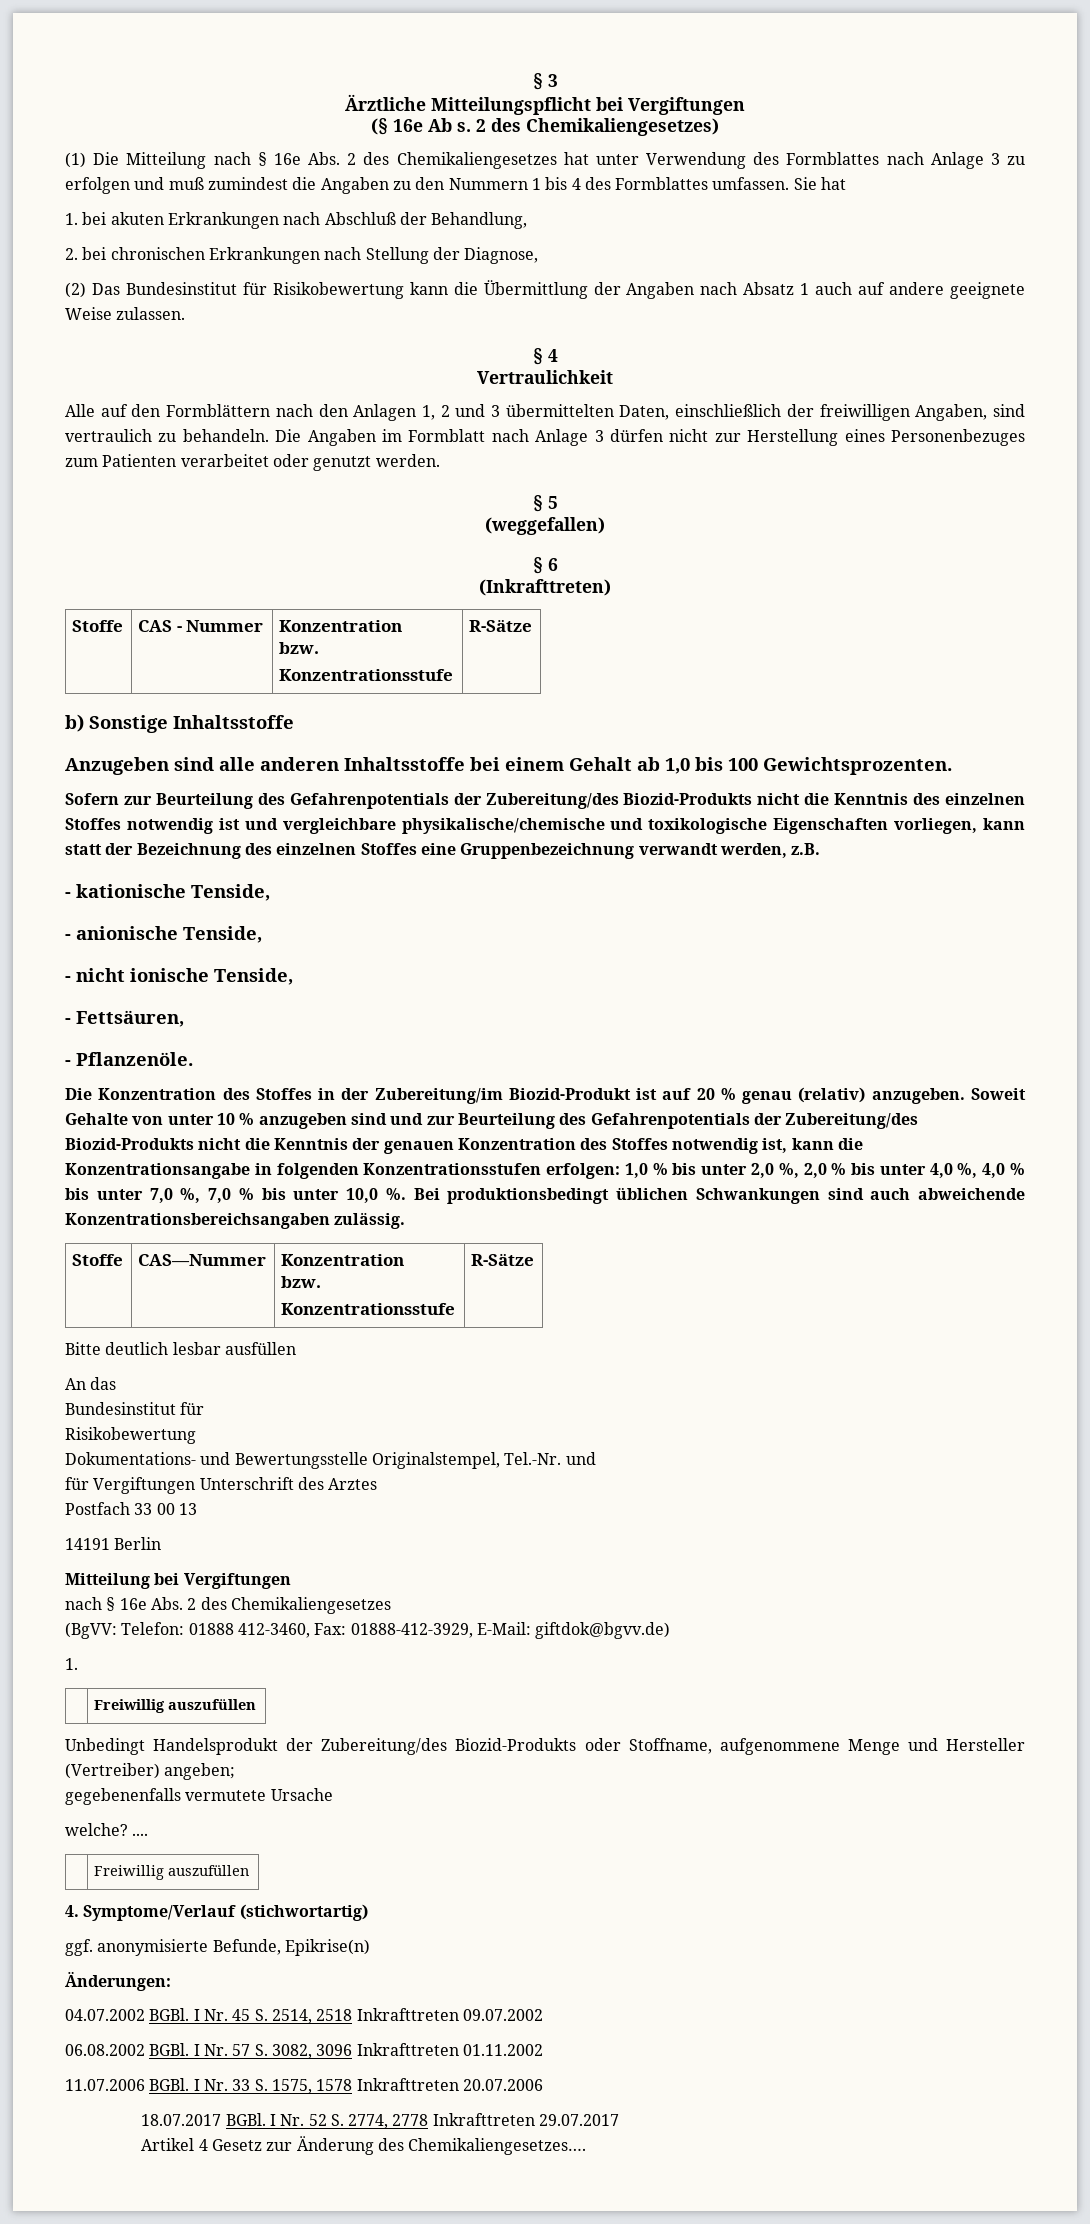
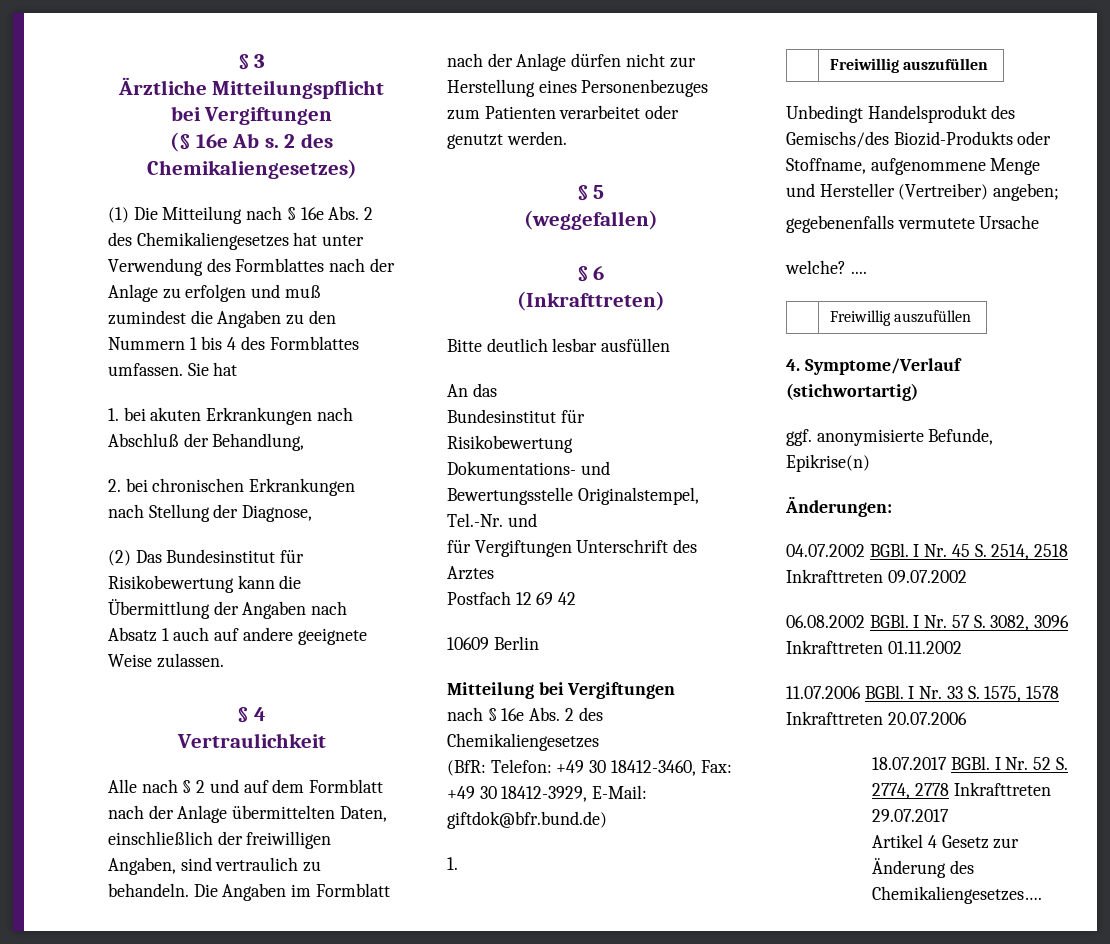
[930,152,1000,169] Anlage 3 -> [369,258,395,272] [108,284,158,302] der Anlage
[100,404,501,421] auf den Formblättern nach den Anlagen 1, 2 und 3 -> [141,779,384,793] [108,805,228,823] nach § 2 und auf dem Formblatt nach der Anlage
[535,429,604,446] Anlage 3 -> [487,53,567,71] der Anlage
[72,620,124,632] [138,620,264,632] [279,620,403,632] [279,642,320,654] [279,669,454,681] [469,619,533,632] [65,714,294,733] [65,757,952,775] [65,793,1025,809] [65,818,1025,834] [65,843,821,859] [65,884,270,901] [65,926,262,943] [65,968,293,985] [65,1010,184,1027] [65,1052,193,1066] [65,1087,1026,1104] [65,1113,919,1129] [65,1138,863,1154] [65,1163,1026,1179] [65,1187,1025,1204] [65,1212,406,1229] [72,1254,124,1266] [138,1254,267,1266] [281,1254,405,1266] [281,1276,322,1288] [281,1303,456,1315] [471,1253,535,1266] // Stoffe | CAS - Nummer | Konzentration // bzw. // Konzentrationsstufe | R-Sätze // b) Sonstige Inhaltsstoffe // Anzugeben sind alle anderen Inhaltsstoffe bei einem Gehalt ab 1,0 bis 100 Gewichtsprozenten. // Sofern zur Beurteilung des Gefahrenpotentials der Zubereitung/des Biozid-Produkts nicht die Kenntnis des einzelnen Stoffes notwendig ist und vergleichbare physikalische/chemische und toxikologische Eigenschaften vorliegen, kann statt der Bezeichnung des einzelnen Stoffes eine Gruppenbezeichnung verwandt werden, z.B. // - kationische Tenside, // - anionische Tenside, // - nicht ionische Tenside, // - Fettsäuren, // - Pflanzenöle. // Die Konzentration des Stoffes in der Zubereitung/im Biozid-Produkt ist auf 20 % genau (relativ) anzugeben. Soweit Gehalte von unter 10 % anzugeben sind und zur Beurteilung des Gefahrenpotentials der Zubereitung/des Biozid-Produkts nicht die Kenntnis der genauen Konzentration des Stoffes notwendig ist, kann die Konzentrationsangabe in folgenden Konzentrationsstufen erfolgen: 1,0 % bis unter 2,0 %, 2,0 % bis unter 4,0 %, 4,0 % bis unter 7,0 %, 7,0 % bis unter 10,0 %. Bei produktionsbedingt üblichen Schwankungen sind auch abweichende Konzentrationsbereichsangaben zulässig. // Stoffe | CAS—Nummer | Konzentration // bzw. // Konzentrationsstufe | R-Sätze -> (665, 301) none
[134,1503,197,1515] [65,1538,110,1550] 33 00 13 // 14191 -> [515,592,577,605] [447,637,489,650] 12 69 42 // 10609
[65,1622,671,1639] (BgVV: Telefon: 01888 412-3460, Fax: 01888-412-3929, E-Mail: giftdok@bgvv.de) -> [447,759,732,776] [447,785,648,802] [447,811,607,829] (BfR: Telefon: +49 30 18412-3460, Fax: +49 30 18412-3929, E-Mail: giftdok@bfr.bund.de)
[286,1738,448,1755] der Zubereitung/des -> [991,105,1016,119] [786,131,889,148] des Gemischs/des

